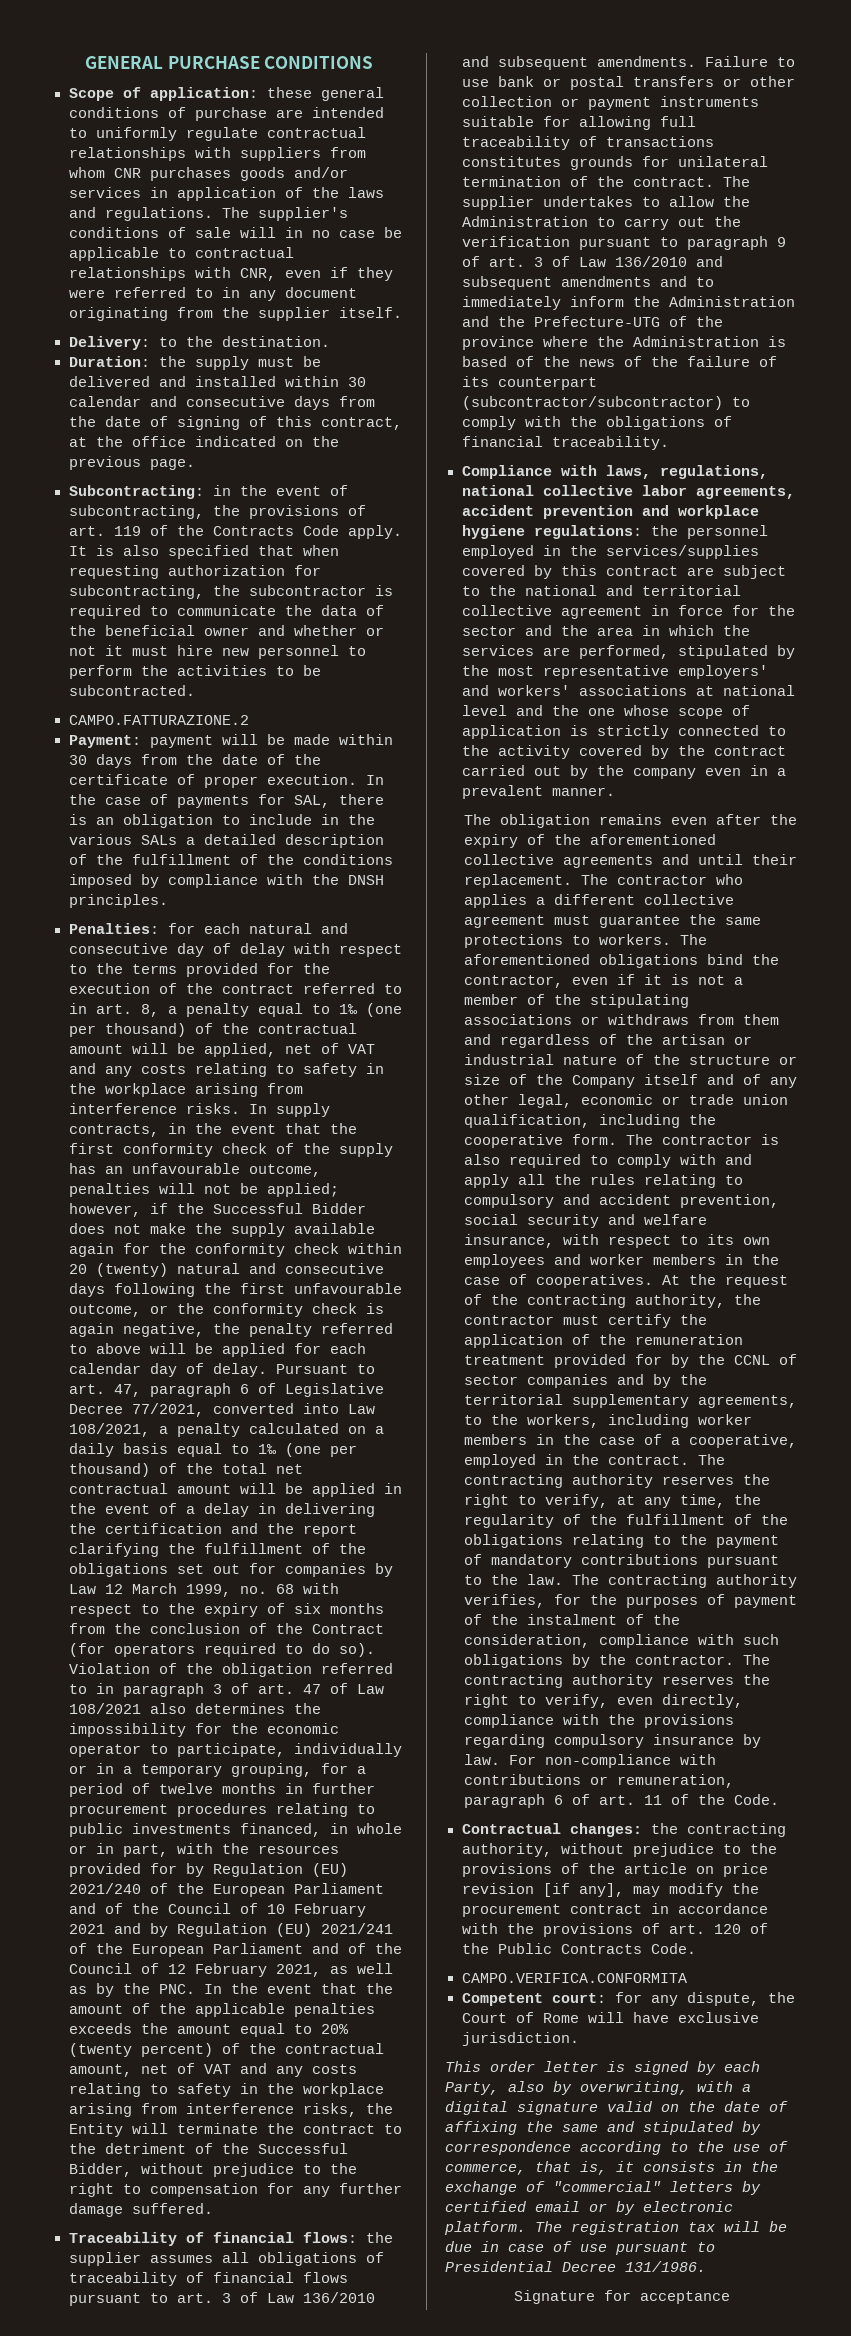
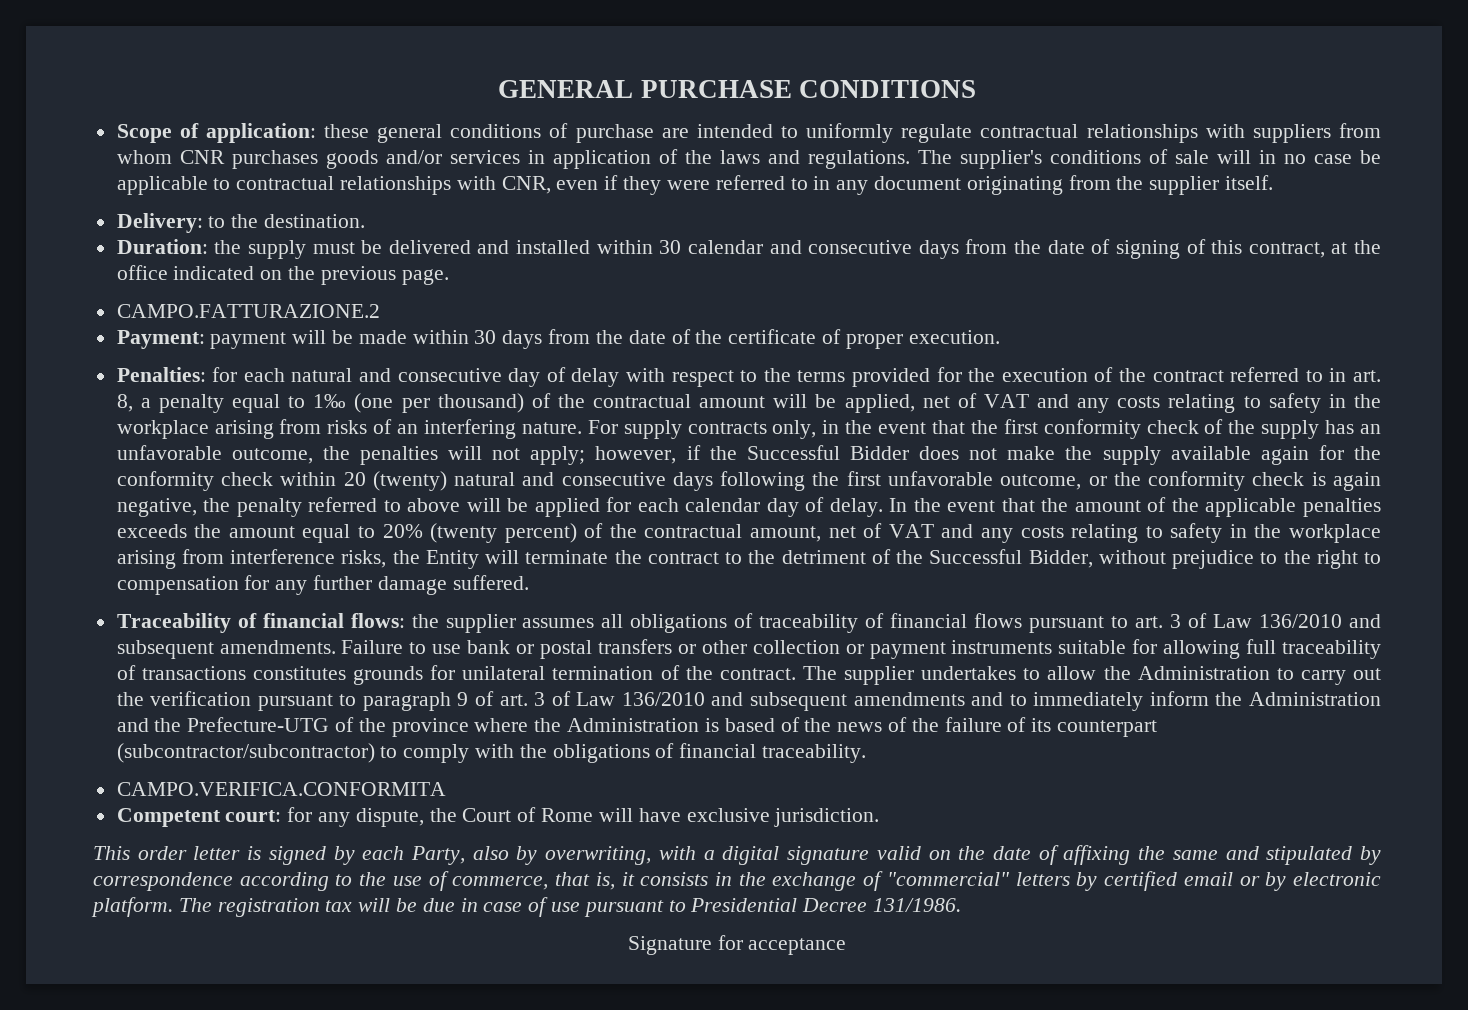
[68,485,348,499] [68,505,366,519] [68,525,402,539] [68,545,339,559] [68,565,321,579] [68,585,393,599] [68,605,384,619] [68,625,384,636] [68,645,366,659] [68,665,321,679] [68,685,195,696] // Subcontracting: in the event of subcontracting, the provisions of art. 119 of the Contracts Code apply. It is also specified that when requesting authorization for subcontracting, the subcontractor is required to communicate the data of the beneficial owner and whether or not it must hire new personnel to perform the activities to be subcontracted. -> (449, 277) none
[365,775,384,785] [68,794,384,808] [68,814,375,828] [68,834,384,848] [68,854,393,865] [68,874,384,888] [68,894,168,908] In the case of payments for SAL, there is an obligation to include in the various SALs a detailed description of the fulfillment of the conditions imposed by compliance with the DNSH principles. -> (1000, 337) none
[68,1103,330,1117] [68,1124,159,1137] interference risks. In supply contracts, -> [327,419,817,439] risks of an interfering nature. For supply contracts only,
[131,1163,321,1177] unfavourable outcome, -> [116,445,350,464] unfavorable outcome, the
[239,1183,339,1197] be applied; -> [530,446,586,465] apply;
[293,1283,402,1294] unfavourable -> [888,471,994,486] unfavorable
[275,1364,375,1374] [68,1383,384,1397] [68,1403,375,1417] [68,1423,384,1437] [68,1443,357,1457] [68,1463,303,1477] [68,1483,402,1497] [68,1503,375,1517] [68,1523,357,1537] [68,1543,366,1557] [68,1563,393,1577] [68,1583,339,1597] [68,1603,384,1617] [68,1623,384,1634] [68,1643,375,1657] [68,1663,393,1677] [68,1683,384,1697] [68,1703,321,1714] [68,1723,339,1737] [68,1743,402,1757] [68,1763,366,1777] [68,1783,375,1797] [68,1803,375,1817] [68,1823,402,1837] [68,1843,339,1857] [68,1863,348,1877] [68,1883,384,1897] [68,1903,366,1917] [68,1923,393,1937] [68,1943,402,1957] [68,1963,393,1977] [68,1983,195,1997] Pursuant to art. 47, paragraph 6 of Legislative Decree 77/2021, converted into Law 108/2021, a penalty calculated on a daily basis equal to 1‰ (one per thousand) of the total net contractual amount will be applied in the event of a delay in delivering the certification and the report clarifying the fulfillment of the obligations set out for companies by Law 12 March 1999, no. 68 with respect to the expiry of six months from the conclusion of the Contract (for operators required to do so). Violation of the obligation referred to in paragraph 3 of art. 47 of Law 108/2021 also determines the impossibility for the economic operator to participate, individually or in a temporary grouping, for a period of twelve months in further procurement procedures relating to public investments financed, in whole or in part, with the resources provided for by Regulation (EU) 2021/240 of the European Parliament and of the Council of 10 February 2021 and by Regulation (EU) 2021/241 of the European Parliament and of the Council of 12 February 2021, as well as by the PNC. -> (883, 507) none
[461,465,768,479] [461,485,795,499] [461,505,759,519] [461,525,768,539] [461,545,759,559] [461,565,786,579] [461,585,741,596] [461,605,795,619] [461,625,750,636] [461,645,795,659] [461,665,768,679] [461,685,795,696] [461,705,750,719] [461,725,786,739] [461,745,786,759] [461,765,786,779] [461,785,615,799] [463,814,797,828] [463,834,716,848] [463,854,797,868] [463,874,743,888] [463,894,734,908] [463,914,761,928] [463,934,707,948] [463,954,779,968] [463,974,743,988] [463,994,689,1008] [463,1014,779,1025] [463,1034,752,1048] [463,1054,797,1065] [463,1074,797,1088] [463,1094,788,1108] [463,1114,716,1128] [463,1134,779,1148] [463,1154,752,1168] [463,1174,743,1188] [463,1194,779,1208] [463,1214,707,1228] [463,1234,770,1248] [463,1254,779,1268] [463,1274,788,1288] [463,1294,761,1308] [463,1314,707,1328] [463,1334,743,1348] [463,1354,797,1368] [463,1374,707,1388] [463,1394,797,1408] [463,1414,752,1428] [463,1434,797,1448] [463,1454,725,1468] [463,1474,770,1488] [463,1494,761,1508] [463,1514,788,1528] [463,1534,779,1548] [463,1554,779,1568] [463,1574,797,1588] [463,1594,797,1608] [463,1614,680,1625] [463,1634,779,1648] [463,1654,770,1668] [463,1674,770,1688] [463,1694,743,1708] [463,1714,734,1728] [463,1734,761,1748] [463,1754,716,1768] [463,1774,734,1788] [463,1794,779,1808] [461,1823,786,1837] [461,1843,777,1857] [461,1863,768,1877] [461,1883,759,1897] [461,1903,768,1917] [461,1923,768,1937] [461,1943,696,1954] // Compliance with laws, regulations, national collective labor agreements, accident prevention and workplace hygiene regulations: the personnel employed in the services/supplies covered by this contract are subject to the national and territorial collective agreement in force for the sector and the area in which the services are performed, stipulated by the most representative employers' and workers' associations at national level and the one whose scope of application is strictly connected to the activity covered by the contract carried out by the company even in a prevalent manner. // The obligation remains even after the expiry of the aforementioned collective agreements and until their replacement. The contractor who applies a different collective agreement must guarantee the same protections to workers. The aforementioned obligations bind the contractor, even if it is not a member of the stipulating associations or withdraws from them and regardless of the artisan or industrial nature of the structure or size of the Company itself and of any other legal, economic or trade union qualification, including the cooperative form. The contractor is also required to comply with and apply all the rules relating to compulsory and accident prevention, social security and welfare insurance, with respect to its own employees and worker members in the case of cooperatives. At the request of the contracting authority, the contractor must certify the application of the remuneration treatment provided for by the CCNL of sector companies and by the territorial supplementary agreements, to the workers, including worker members in the case of a cooperative, employed in the contract. The contracting authority reserves the right to verify, at any time, the regularity of the fulfillment of the obligations relating to the payment of mandatory contributions pursuant to the law. The contracting authority verifies, for the purposes of payment of the instalment of the consideration, compliance with such obligations by the contractor. The contracting authority reserves the right to verify, even directly, compliance with the provisions regarding compulsory insurance by law. For non-compliance with contributions or remuneration, paragraph 6 of art. 11 of the Code. // Contractual changes: the contracting authority, without prejudice to the provisions of the article on price revision [if any], may modify the procurement contract in accordance with the provisions of art. 120 of the Public Contracts Code. -> (867, 753) none

